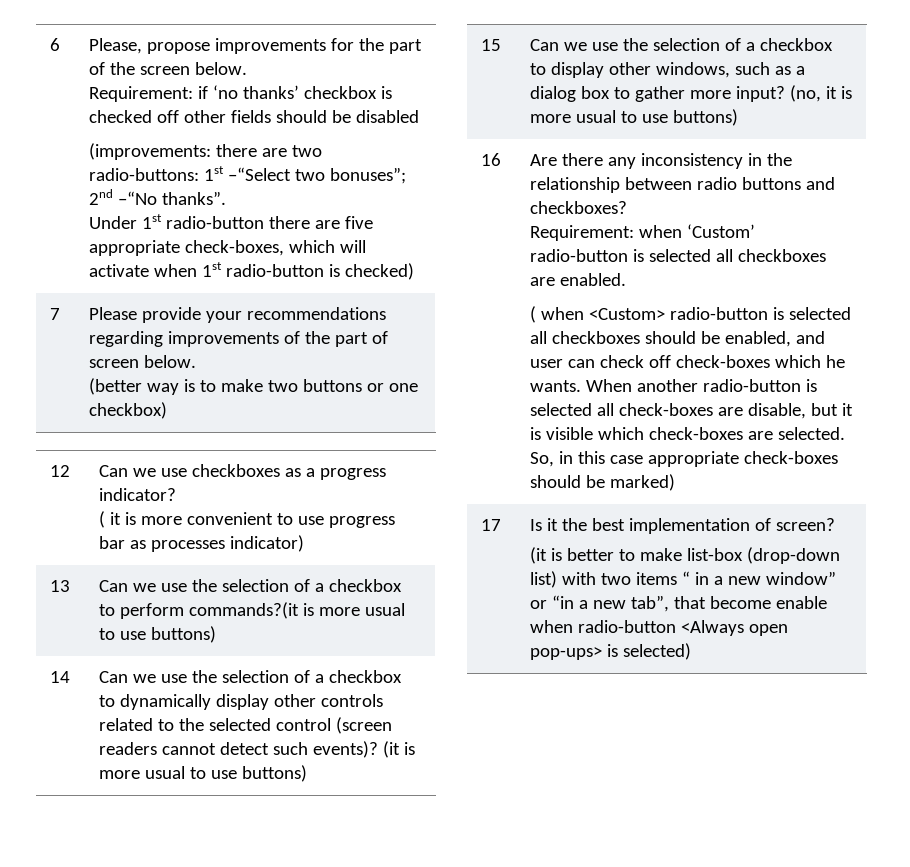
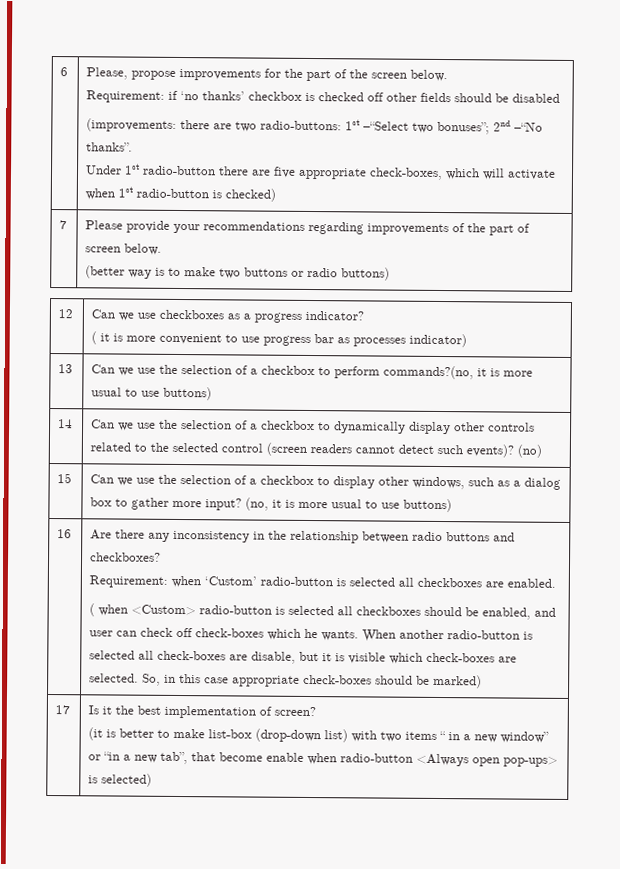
[389,383,419,392] [89,402,168,419] one checkbox) -> [307,267,391,281] radio buttons)
[189,602,300,619] commands?(it -> [383,365,488,380] commands?(no, it
[383,741,416,758] [99,765,308,782] (it is more usual to use buttons) -> [517,444,543,458] (no)

